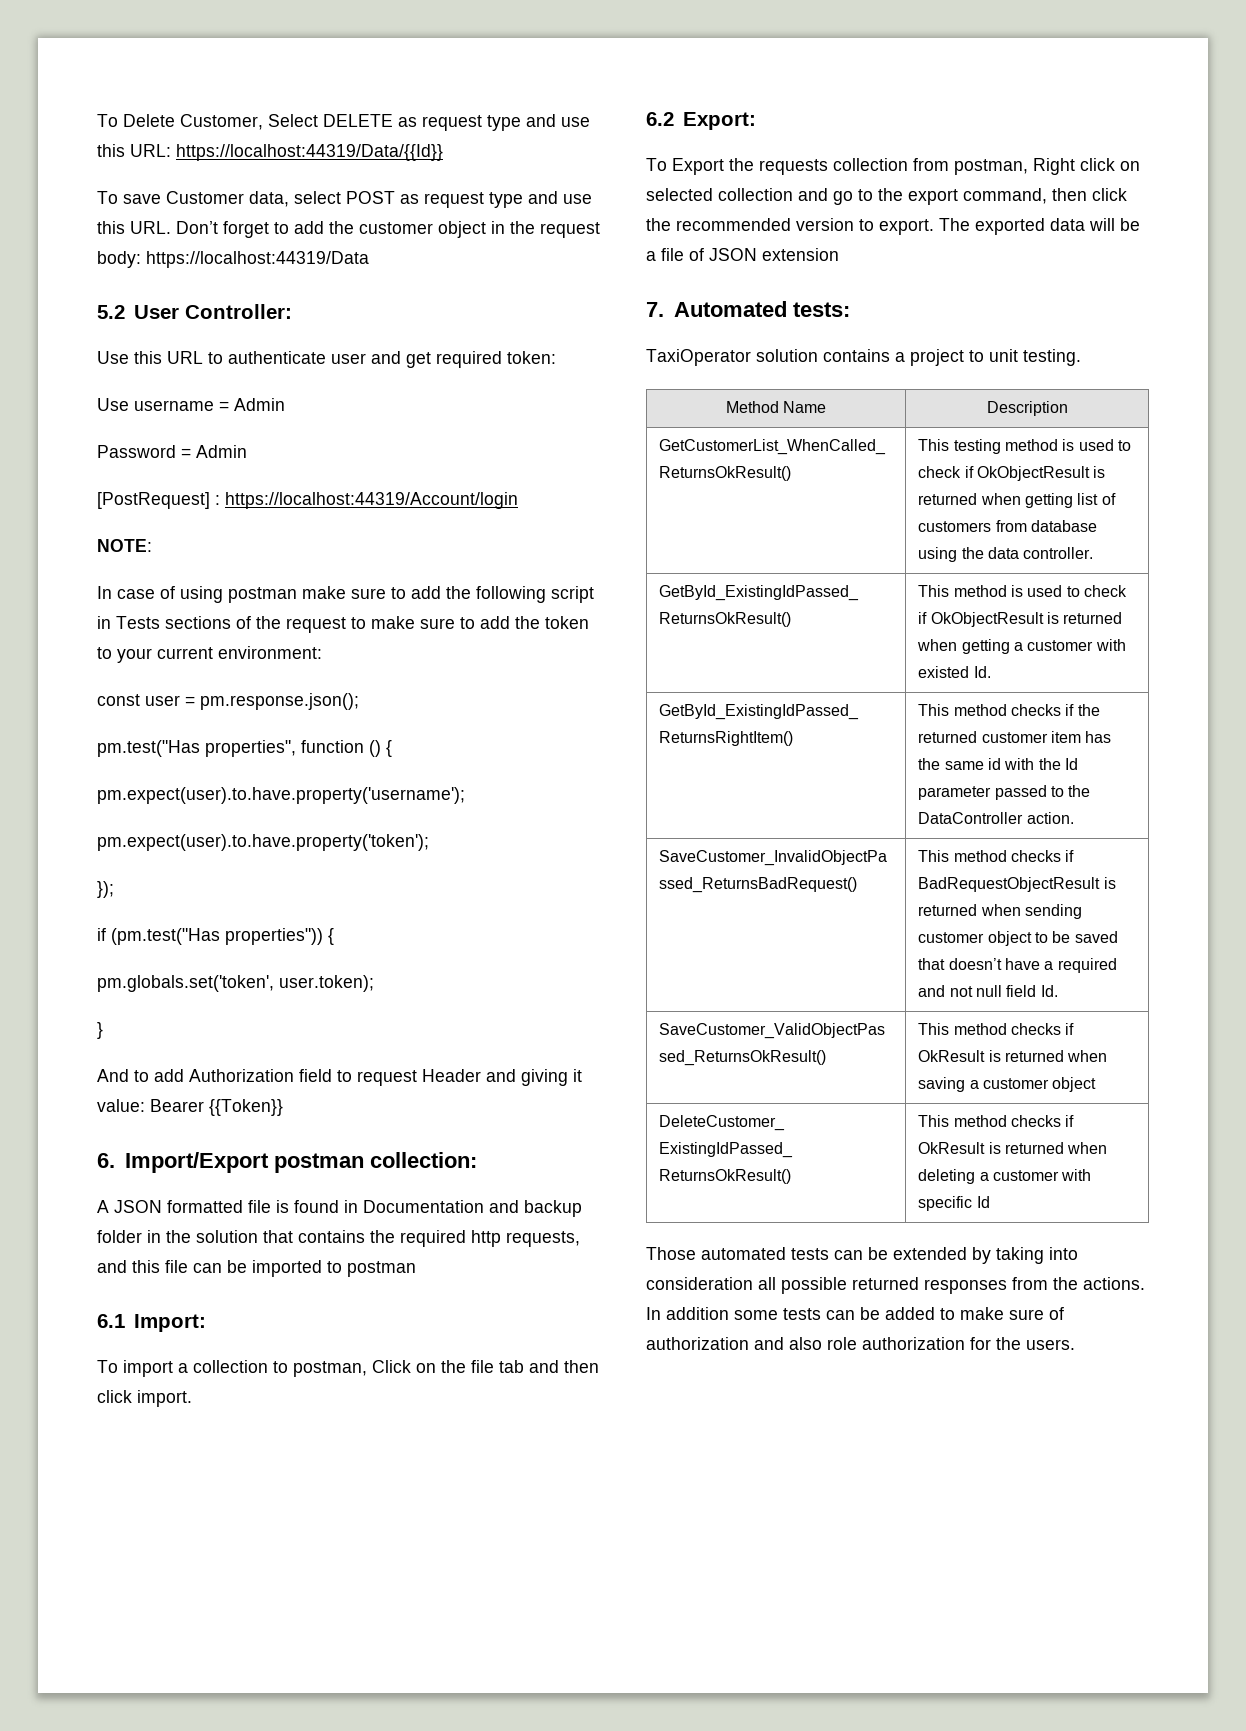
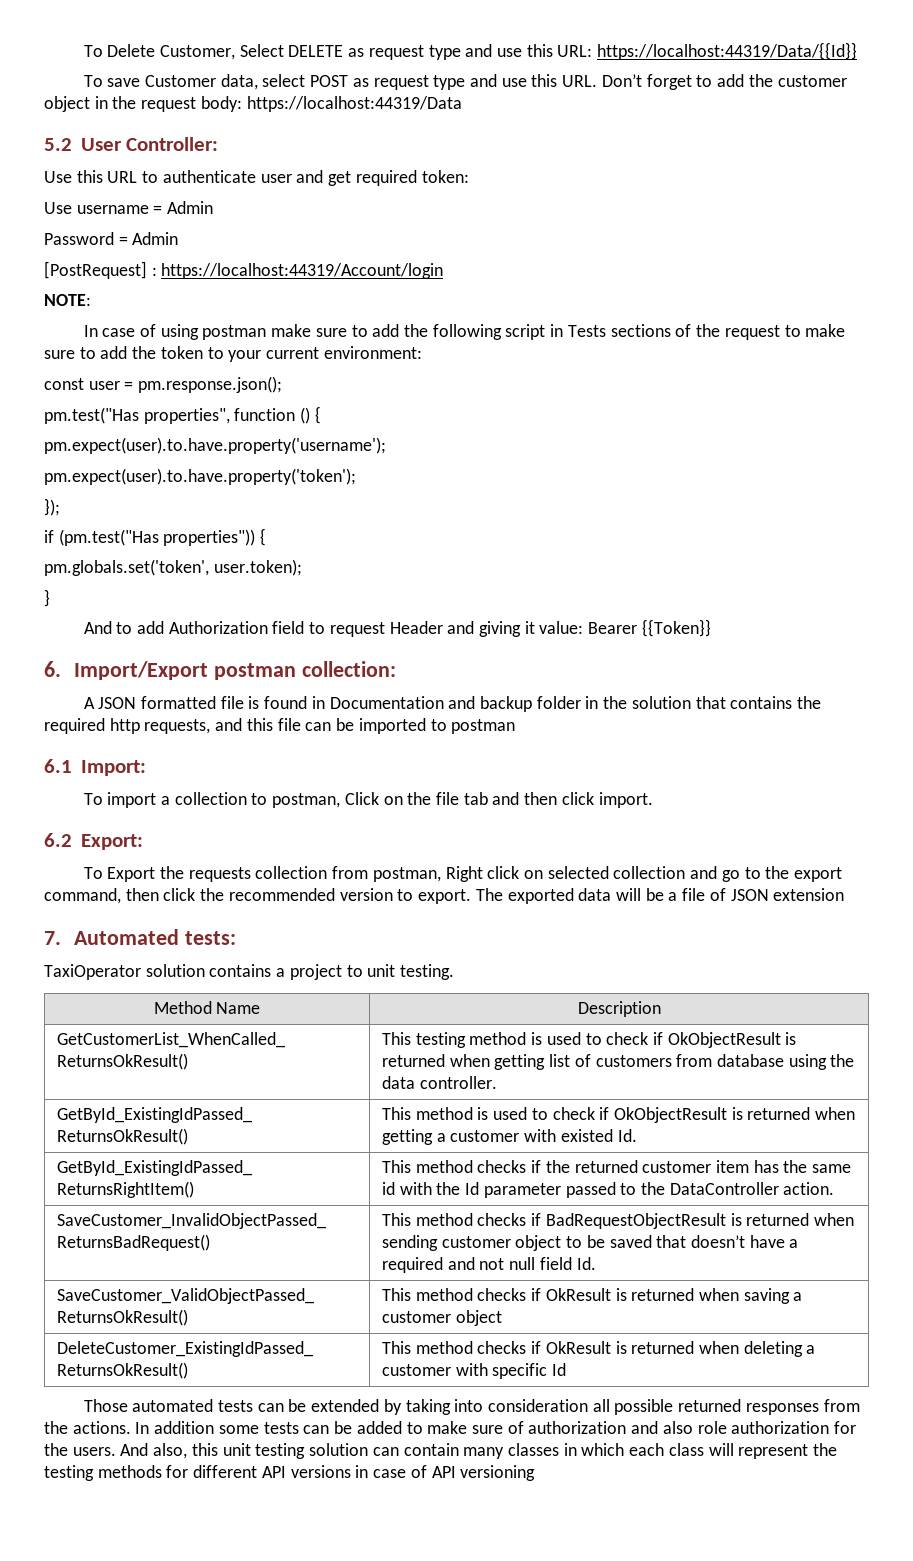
(1075, 1344) none -> [120,1443,838,1459] [44,1465,536,1481] And also, this unit testing solution can contain many classes in which each class will represent the testing methods for different API versions in case of API versioning

